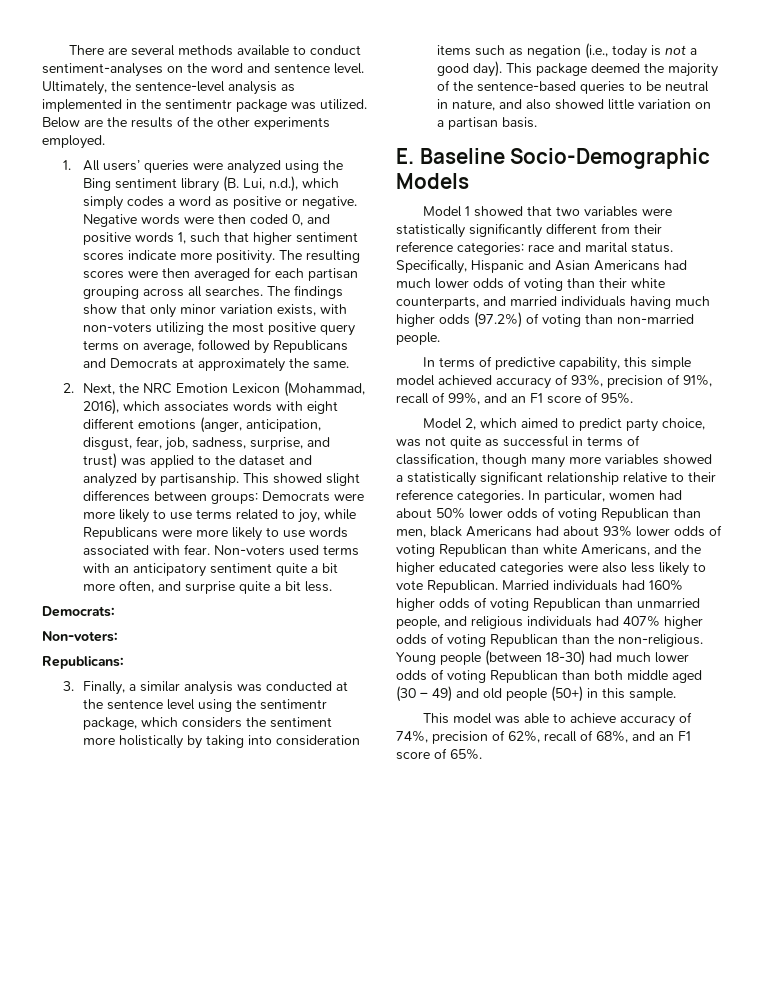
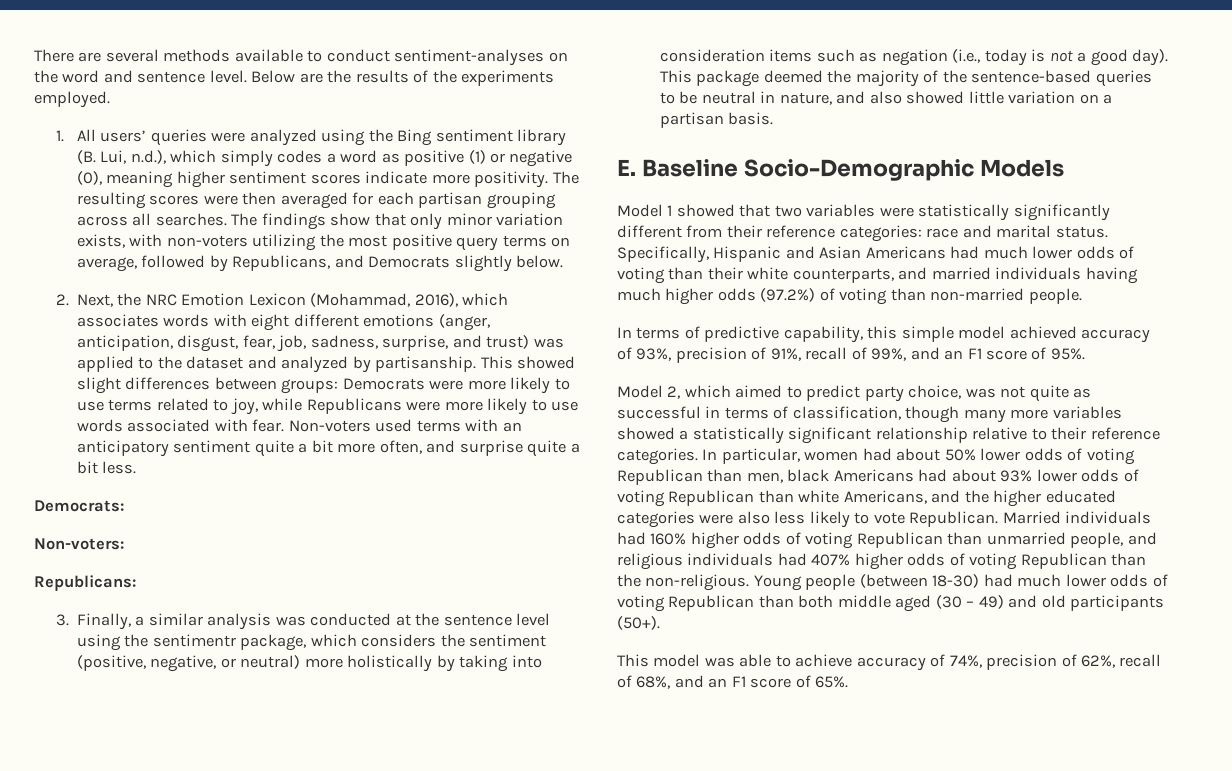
[42,81,295,95] [42,99,367,112] Ultimately, the sentence-level analysis as implemented in the sentimentr package was utilized. -> (247, 76) none
[217,117,250,127] other -> (457, 76) none
[285,196,358,209] [83,214,331,227] [83,232,250,245] or negative. Negative words were then coded 0, and positive words 1, such that -> [468,150,573,167] [77,171,174,188] (1) or negative (0), meaning
[273,340,349,353] Republicans -> [232,255,331,271] Republicans,
[182,358,350,372] at approximately the same. -> [454,255,564,272] slightly below.
(333, 722) none -> [77,655,301,672] (positive, negative, or neutral)
[506,686,676,702] people (50+) in this sample. -> [1070,595,1165,611] [617,616,660,630] participants (50+).

